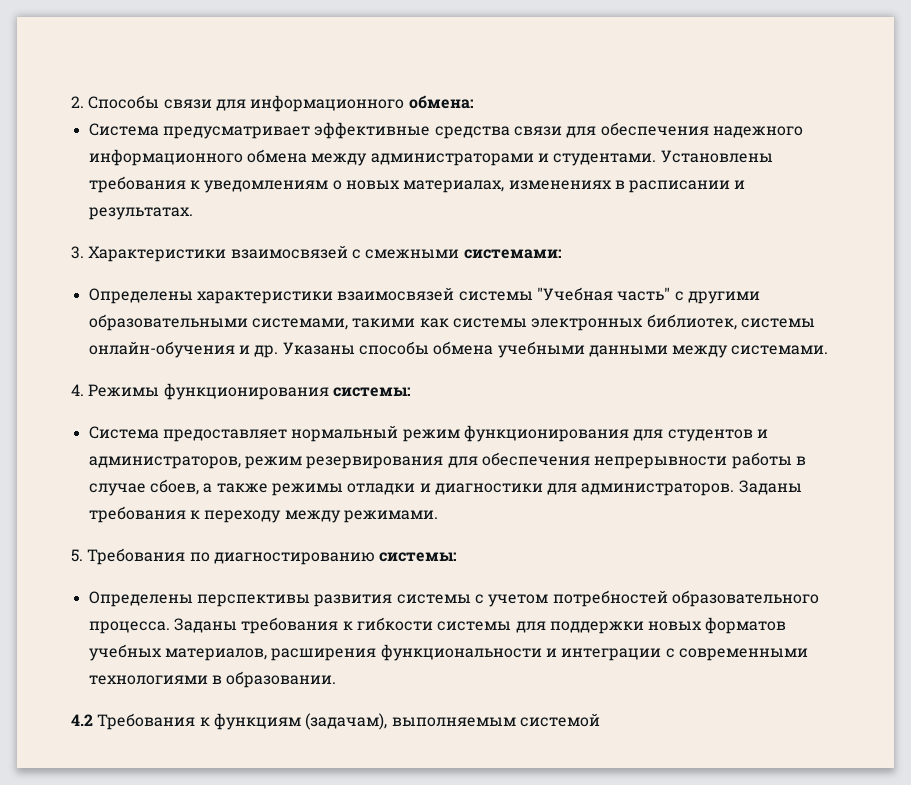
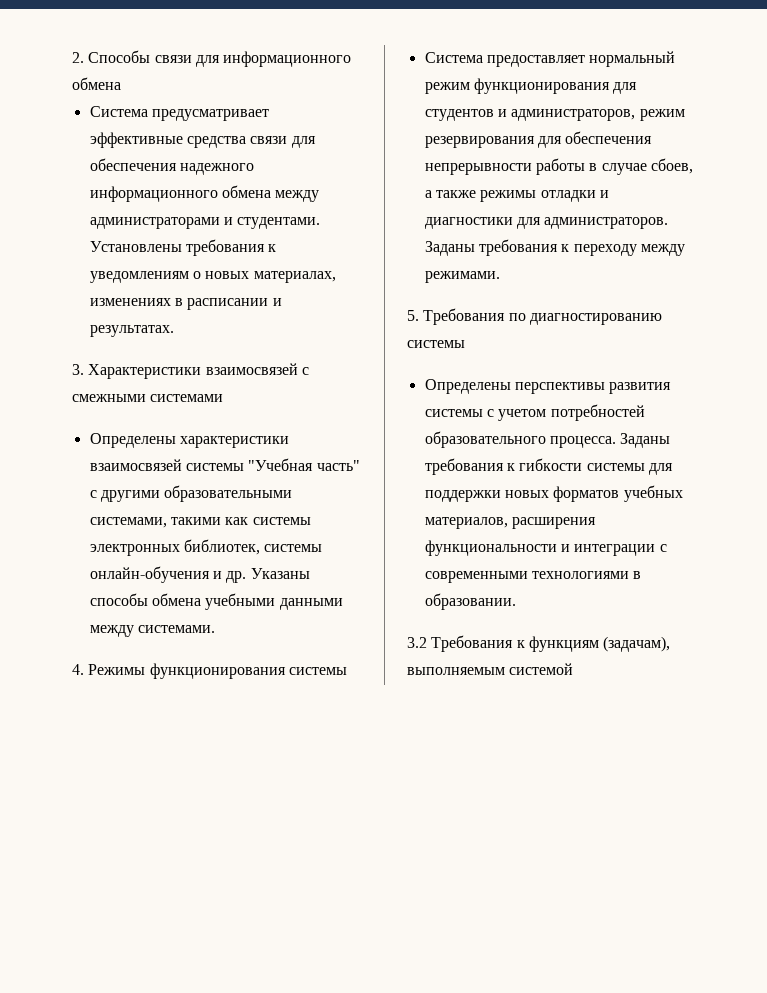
[408,95,474,109] обмена: -> [72,77,121,90] обмена
[463,249,562,259] системами: -> [150,394,224,402] системами
[332,387,411,397] системы: -> [288,667,347,675] системы
[379,552,458,562] системы: -> [407,340,465,348] системы
[71,714,93,726] 4.2 -> [407,637,427,648] 3.2

